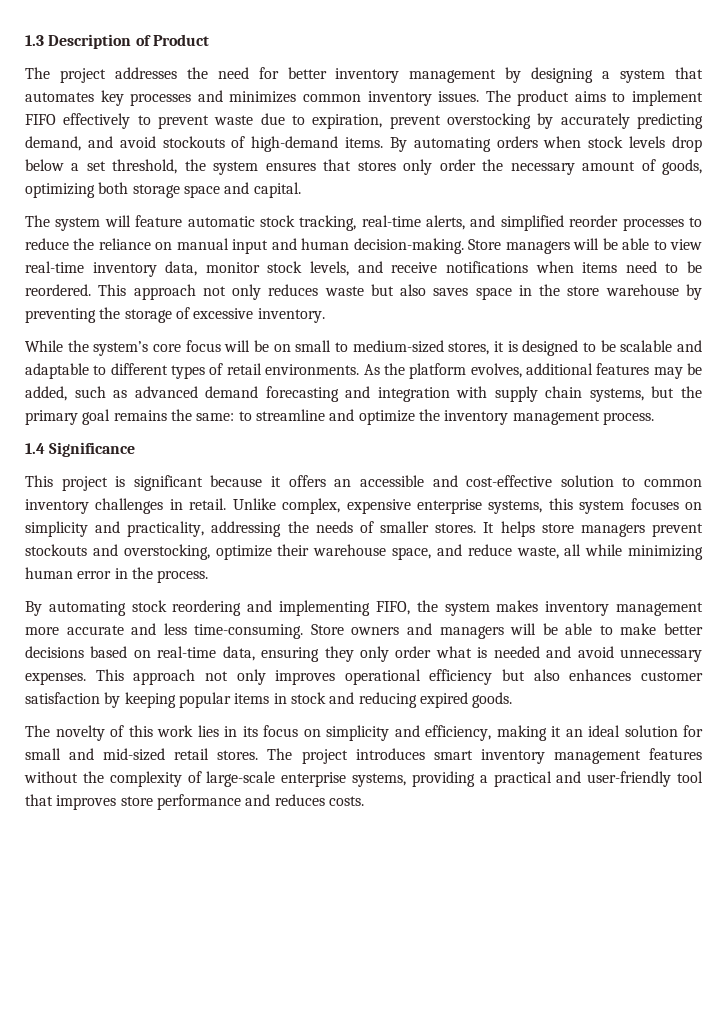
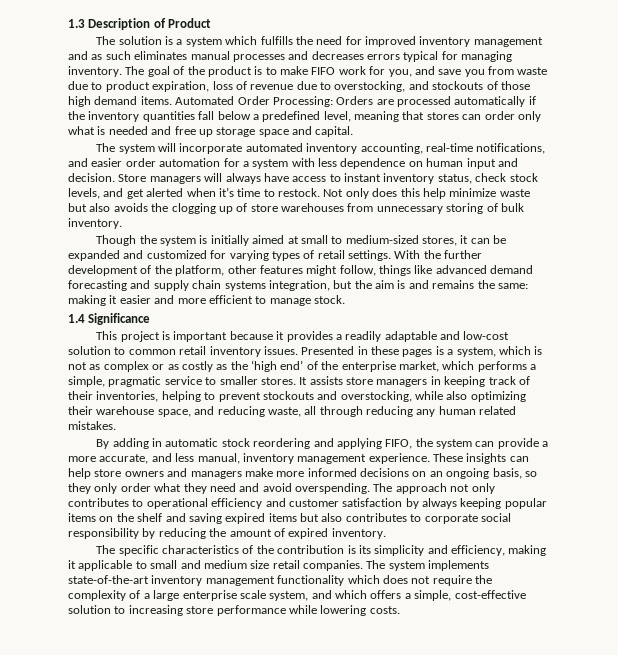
[59,67,177,83] project addresses -> [118,36,293,47] solution is a system which fulfills
[287,67,703,83] [25,90,704,106] [25,113,704,129] [25,136,702,152] [25,159,703,175] [25,182,129,198] better inventory management by designing a system that automates key processes and minimizes common inventory issues. The product aims to implement FIFO effectively to prevent waste due to expiration, prevent overstocking by accurately predicting demand, and avoid stockouts of high-demand items. By automating orders when stock levels drop below a set threshold, the system ensures that stores only order the necessary amount of goods, optimizing both -> [365,36,543,47] [68,51,513,62] [68,66,548,77] [68,81,530,92] [68,96,536,107] [68,111,541,122] [68,126,213,137] improved inventory management and as such eliminates manual processes and decreases errors typical for managing inventory. The goal of the product is to make FIFO work for you, and save you from waste due to product expiration, loss of revenue due to overstocking, and stockouts of those high demand items. Automated Order Processing: Orders are processed automatically if the inventory quantities fall below a predefined level, meaning that stores can order only what is needed and free up
[135,215,702,231] [25,238,703,254] [25,261,703,277] [25,284,702,300] [25,307,325,323] [25,340,291,356] feature automatic stock tracking, real-time alerts, and simplified reorder processes to reduce the reliance on manual input and human decision-making. Store managers will be able to view real-time inventory data, monitor stock levels, and receive notifications when items need to be reordered. This approach not only reduces waste but also saves space in the store warehouse by preventing the storage of excessive inventory. // While the system’s core focus will be on -> [179,143,546,154] [68,158,518,169] [68,173,538,184] [68,187,530,199] [68,203,524,214] [68,218,122,229] [96,235,299,246] incorporate automated inventory accounting, real-time notifications, and easier order automation for a system with less dependence on human input and decision. Store managers will always have access to instant inventory status, check stock levels, and get alerted when it’s time to restock. Not only does this help minimize waste but also avoids the clogging up of store warehouses from unnecessary storing of bulk inventory. // Though the system is initially aimed at
[507,340,702,356] [25,363,702,379] [25,386,703,402] [25,409,654,425] is designed to be scalable and adaptable to different types of retail environments. As the platform evolves, additional features may be added, such as advanced demand forecasting and integration with supply chain systems, but the primary goal remains the same: to streamline and optimize the inventory management process. -> [470,235,507,244] [68,250,483,261] [68,265,534,276] [68,280,528,291] [68,295,345,306] can be expanded and customized for varying types of retail settings. With the further development of the platform, other features might follow, things like advanced demand forecasting and supply chain systems integration, but the aim is and remains the same: making it easier and more efficient to manage stock.
[133,475,203,491] significant -> [173,331,228,342] important
[288,475,703,487] [25,498,702,514] [25,521,374,537] offers an accessible and cost-effective solution to common inventory challenges in retail. Unlike complex, expensive enterprise systems, this system focuses on simplicity and practicality, addressing the needs of -> [286,331,510,342] [68,346,543,357] [68,360,536,372] [68,376,217,387] provides a readily adaptable and low-cost solution to common retail inventory issues. Presented in these pages is a system, which is not as complex or as costly as the ‘high end’ of the enterprise market, which performs a simple, pragmatic service to
[500,521,535,537] helps -> [309,376,343,385] assists
(645, 530) none -> [430,376,530,387] [68,391,216,402] in keeping track of their inventories, helping to
[215,545,272,560] optimize -> [415,391,526,402] while also optimizing
[467,544,512,556] reduce -> [217,406,265,417] reducing
[585,544,704,560] [25,567,209,583] [25,601,126,616] while minimizing human error in the process. // By automating -> [319,406,517,417] [68,421,116,430] [96,438,219,449] through reducing any human related mistakes. // By adding in automatic
[279,600,371,616] implementing -> [336,438,382,449] applying
[496,600,703,616] [25,623,703,639] [25,646,703,662] [25,669,632,685] makes inventory management more accurate and less time-consuming. Store owners and managers will be able to make better decisions based on real-time data, ensuring they only order what is needed and avoid unnecessary expenses. This approach not only improves operational efficiency but also enhances -> [475,438,549,449] [68,453,529,464] [68,468,537,479] [68,483,495,494] [68,498,286,509] can provide a more accurate, and less manual, inventory management experience. These insights can help store owners and managers make more informed decisions on an ongoing basis, so they only order what they need and avoid overspending. The approach not only contributes to operational efficiency and
(121, 700) none -> [422,498,457,509] always
[273,692,513,708] [25,725,321,741] in stock and reducing expired goods. // The novelty of this work lies in its focus on -> [99,513,511,524] [68,528,386,539] [96,545,371,556] on the shelf and saving expired items but also contributes to corporate social responsibility by reducing the amount of expired inventory. // The specific characteristics of the contribution is its
[565,725,703,737] [25,748,703,764] [24,771,704,787] [25,794,325,810] an ideal solution for small and mid-sized retail stores. The project introduces smart inventory management features without the complexity of large-scale enterprise systems, providing a practical and user-friendly tool that improves store performance and reduces -> [78,560,490,571] [68,575,492,586] [68,590,526,601] [68,605,367,616] applicable to small and medium size retail companies. The system implements state-of-the-art inventory management functionality which does not require the complexity of a large enterprise scale system, and which offers a simple, cost-effective solution to increasing store performance while lowering

